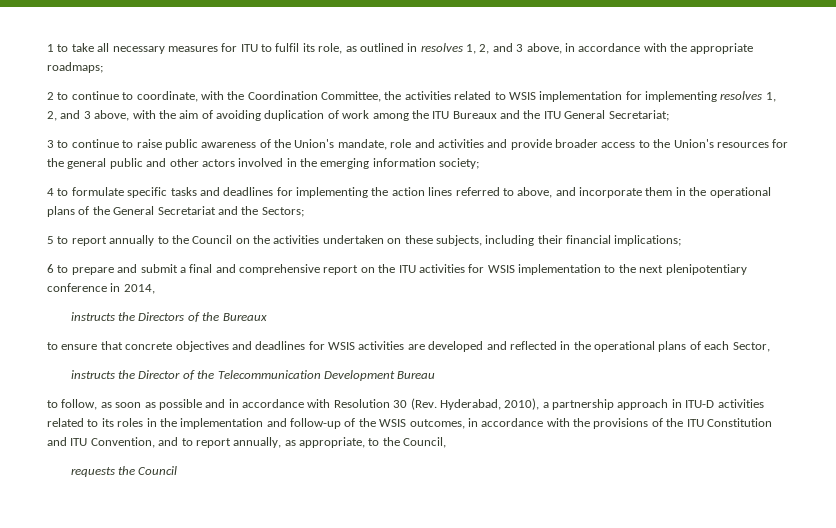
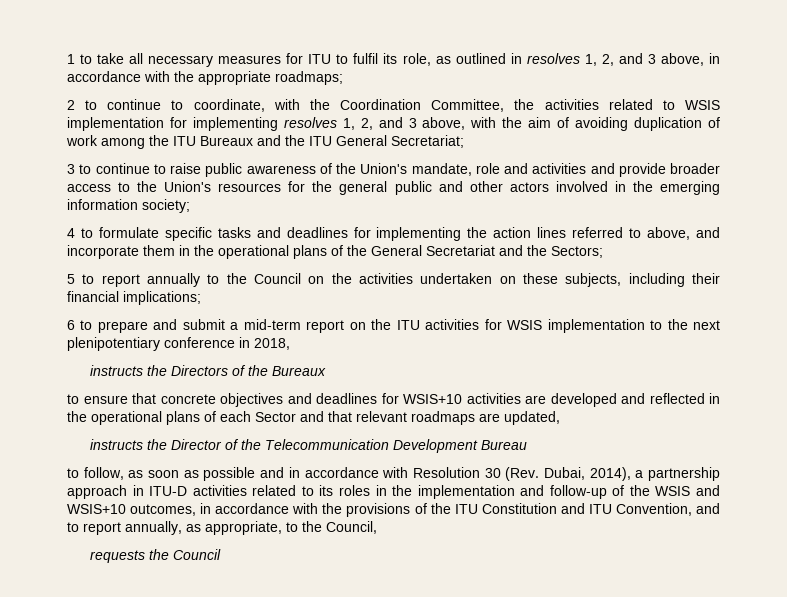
[189,264,320,275] final and comprehensive -> [243,319,301,330] mid-term
[123,284,155,294] 2014, -> [254,338,290,350] 2018,
[328,342,355,350] WSIS -> [403,394,462,404] WSIS+10
[732,342,770,352] Sector, -> [255,411,560,425] Sector and that relevant roadmaps are updated,
[439,398,540,410] Hyderabad, 2010), -> [543,467,631,481] Dubai, 2014),
(407, 423) none -> [696,485,720,496] [67,504,126,514] and WSIS+10

